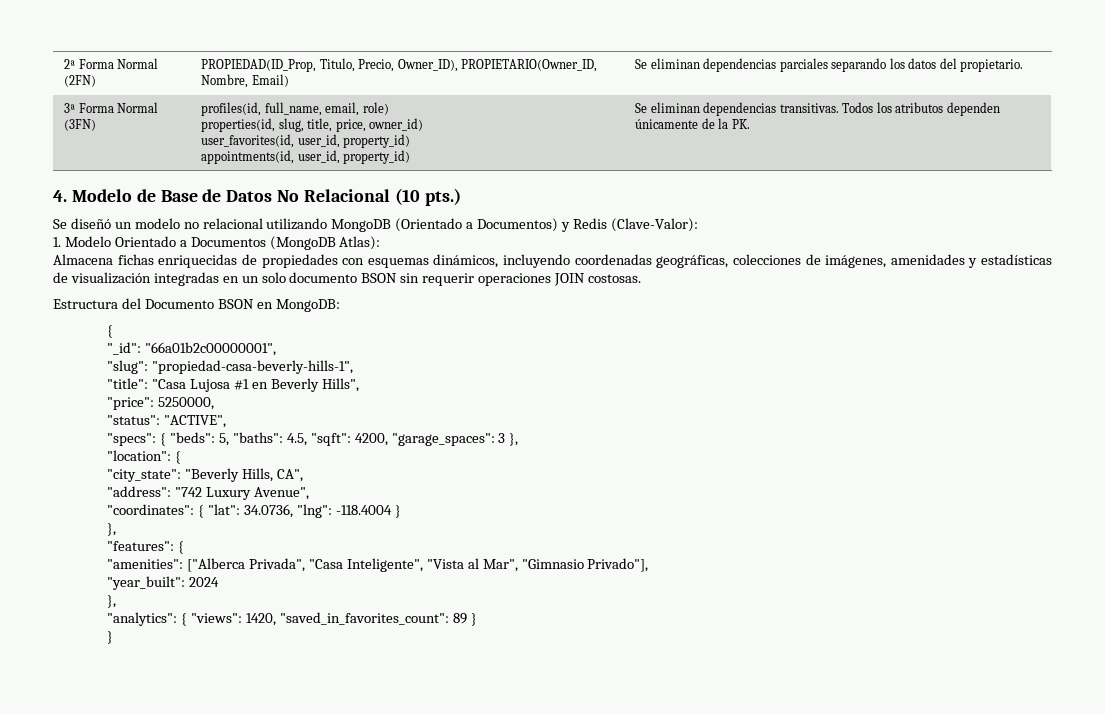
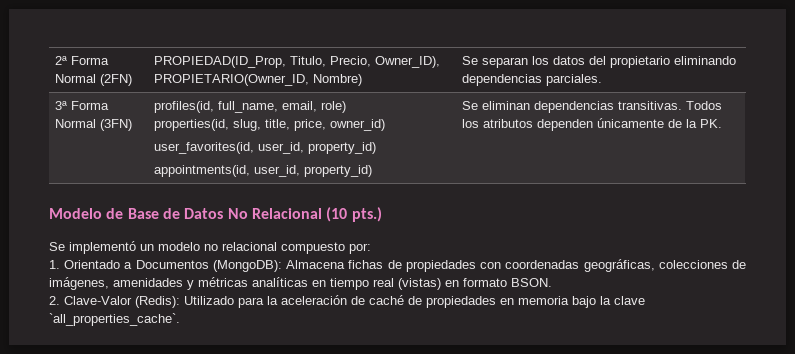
[201,74,289,88] [635,58,1024,72] Nombre, Email) | Se eliminan dependencias parciales separando los datos del propietario. -> [313,74,363,86] [462,56,737,68] [462,74,603,86] Nombre) | Se separan los datos del propietario eliminando dependencias parciales.
[53,190,67,202] 4. -> (723, 123) none
[70,218,111,229] diseñó -> [69,241,136,254] implementó
[266,218,698,232] utilizando MongoDB (Orientado a Documentos) y Redis (Clave-Valor): -> [281,242,371,254] compuesto por:
[64,236,111,247] Modelo -> (60, 264) none
[269,236,381,250] (MongoDB Atlas): // -> [212,260,282,272] (MongoDB):
[158,254,238,268] enriquecidas -> (384, 264) none
[367,254,570,268] esquemas dinámicos, incluyendo -> (502, 265) none
[981,254,1052,265] [53,272,641,286] [53,298,340,312] [107,325,114,338] [107,342,277,356] [107,360,354,374] [107,378,359,392] [107,397,215,410] [107,415,227,428] [107,432,519,446] [107,450,182,464] [107,468,303,482] [107,486,309,500] [107,504,401,518] [107,523,117,536] [107,541,185,554] [107,558,649,572] [107,576,220,590] [107,595,117,608] [107,612,477,626] [107,631,114,644] estadísticas de visualización integradas en un solo documento BSON sin requerir operaciones JOIN costosas. // Estructura del Documento BSON en MongoDB: // { // "_id": "66a01b2c00000001", // "slug": "propiedad-casa-beverly-hills-1", // "title": "Casa Lujosa #1 en Beverly Hills", // "price": 5250000, // "status": "ACTIVE", // "specs": { "beds": 5, "baths": 4.5, "sqft": 4200, "garage_spaces": 3 }, // "location": { // "city_state": "Beverly Hills, CA", // "address": "742 Luxury Avenue", // "coordinates": { "lat": 34.0736, "lng": -118.4004 } // }, // "features": { // "amenities": ["Alberca Privada", "Casa Inteligente", "Vista al Mar", "Gimnasio Privado"], // "year_built": 2024 // }, // "analytics": { "views": 1420, "saved_in_favorites_count": 89 } // } -> [198,277,552,290] [49,295,645,308] [49,313,180,326] métricas analíticas en tiempo real (vistas) en formato BSON. // 2. Clave-Valor (Redis): Utilizado para la aceleración de caché de propiedades en memoria bajo la clave `all_properties_cache`.

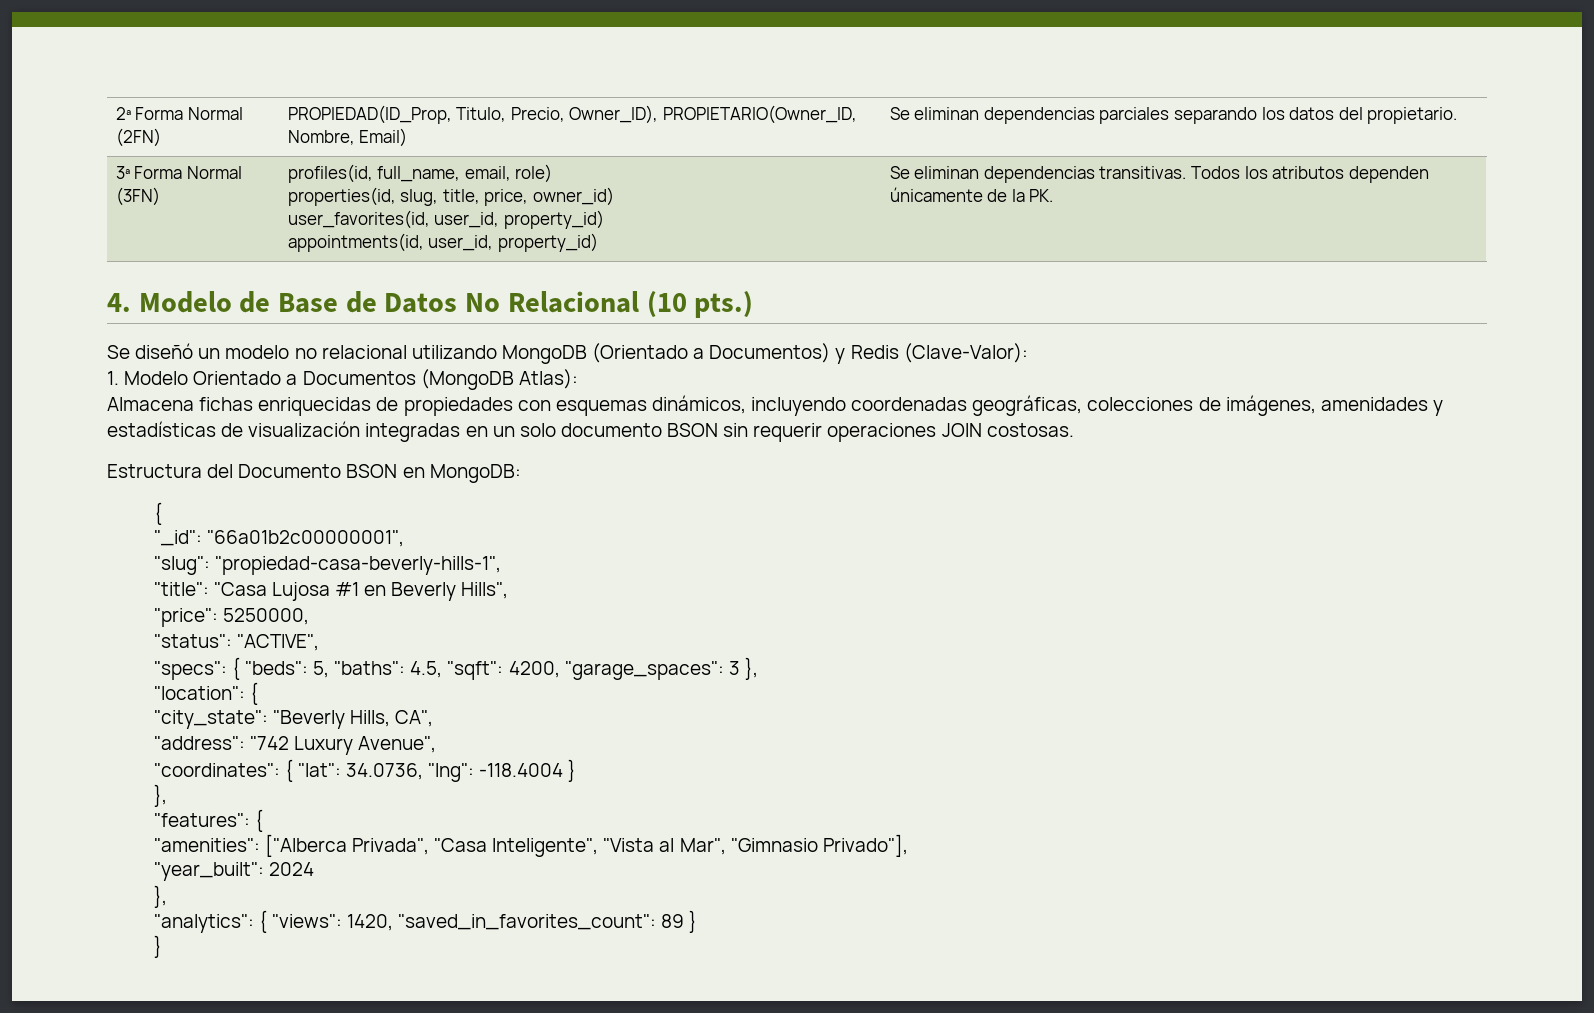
[313,74,363,86] [462,56,737,68] [462,74,603,86] Nombre) | Se separan los datos del propietario eliminando dependencias parciales. -> [287,128,408,147] [889,107,1458,124] Nombre, Email) | Se eliminan dependencias parciales separando los datos del propietario.
(723, 123) none -> [107,293,131,312] 4.
[69,241,136,254] implementó -> [135,343,194,359] diseñó
[281,242,371,254] compuesto por: -> [411,343,1028,364] utilizando MongoDB (Orientado a Documentos) y Redis (Clave-Valor):
(60, 264) none -> [124,371,189,385] Modelo
[212,260,282,272] (MongoDB): -> [420,369,578,390] (MongoDB Atlas): //
(384, 264) none -> [258,397,372,416] enriquecidas
(502, 265) none -> [555,395,847,416] esquemas dinámicos, incluyendo
[198,277,552,290] [49,295,645,308] [49,313,180,326] métricas analíticas en tiempo real (vistas) en formato BSON. // 2. Clave-Valor (Redis): Utilizado para la aceleración de caché de propiedades en memoria bajo la clave `all_properties_cache`. -> [107,421,1074,442] [107,464,521,483] [153,502,162,525] [153,530,404,547] [153,556,501,575] [153,582,509,601] [153,608,309,627] [153,634,319,651] [153,657,759,680] [153,682,258,705] [153,710,434,729] [153,736,437,755] [153,759,577,782] [153,784,167,807] [153,809,263,832] [153,834,908,857] [153,862,314,881] [153,885,167,908] [153,910,698,933] [153,935,162,958] estadísticas de visualización integradas en un solo documento BSON sin requerir operaciones JOIN costosas. // Estructura del Documento BSON en MongoDB: // { // "_id": "66a01b2c00000001", // "slug": "propiedad-casa-beverly-hills-1", // "title": "Casa Lujosa #1 en Beverly Hills", // "price": 5250000, // "status": "ACTIVE", // "specs": { "beds": 5, "baths": 4.5, "sqft": 4200, "garage_spaces": 3 }, // "location": { // "city_state": "Beverly Hills, CA", // "address": "742 Luxury Avenue", // "coordinates": { "lat": 34.0736, "lng": -118.4004 } // }, // "features": { // "amenities": ["Alberca Privada", "Casa Inteligente", "Vista al Mar", "Gimnasio Privado"], // "year_built": 2024 // }, // "analytics": { "views": 1420, "saved_in_favorites_count": 89 } // }

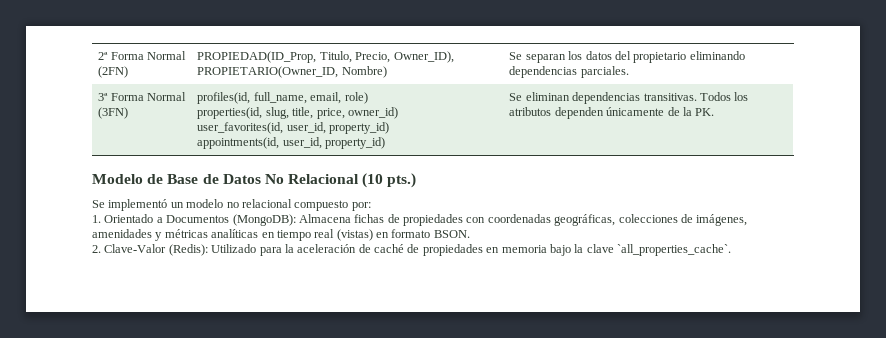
[287,128,408,147] [889,107,1458,124] Nombre, Email) | Se eliminan dependencias parciales separando los datos del propietario. -> [341,66,387,78] [509,51,745,63] [509,66,629,78] Nombre) | Se separan los datos del propietario eliminando dependencias parciales.
[107,293,131,312] 4. -> (715, 112) none
[135,343,194,359] diseñó -> [108,199,168,211] implementó
[411,343,1028,364] utilizando MongoDB (Orientado a Documentos) y Redis (Clave-Valor): -> [294,200,371,211] compuesto por:
[124,371,189,385] Modelo -> (101, 219) none
[420,369,578,390] (MongoDB Atlas): // -> [232,214,296,226] (MongoDB):
[258,397,372,416] enriquecidas -> (385, 218) none
[555,395,847,416] esquemas dinámicos, incluyendo -> (486, 220) none
[107,421,1074,442] [107,464,521,483] [153,502,162,525] [153,530,404,547] [153,556,501,575] [153,582,509,601] [153,608,309,627] [153,634,319,651] [153,657,759,680] [153,682,258,705] [153,710,434,729] [153,736,437,755] [153,759,577,782] [153,784,167,807] [153,809,263,832] [153,834,908,857] [153,862,314,881] [153,885,167,908] [153,910,698,933] [153,935,162,958] estadísticas de visualización integradas en un solo documento BSON sin requerir operaciones JOIN costosas. // Estructura del Documento BSON en MongoDB: // { // "_id": "66a01b2c00000001", // "slug": "propiedad-casa-beverly-hills-1", // "title": "Casa Lujosa #1 en Beverly Hills", // "price": 5250000, // "status": "ACTIVE", // "specs": { "beds": 5, "baths": 4.5, "sqft": 4200, "garage_spaces": 3 }, // "location": { // "city_state": "Beverly Hills, CA", // "address": "742 Luxury Avenue", // "coordinates": { "lat": 34.0736, "lng": -118.4004 } // }, // "features": { // "amenities": ["Alberca Privada", "Casa Inteligente", "Vista al Mar", "Gimnasio Privado"], // "year_built": 2024 // }, // "analytics": { "views": 1420, "saved_in_favorites_count": 89 } // } -> [164,229,470,241] [92,244,731,256] métricas analíticas en tiempo real (vistas) en formato BSON. // 2. Clave-Valor (Redis): Utilizado para la aceleración de caché de propiedades en memoria bajo la clave `all_properties_cache`.

